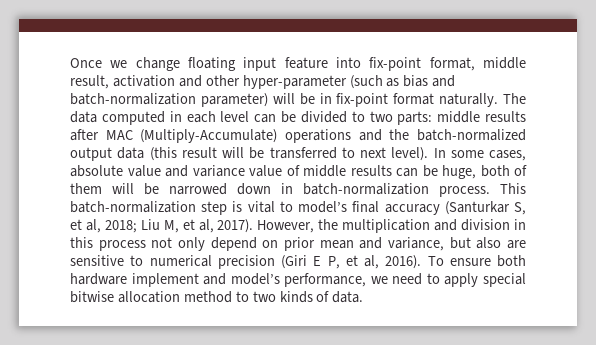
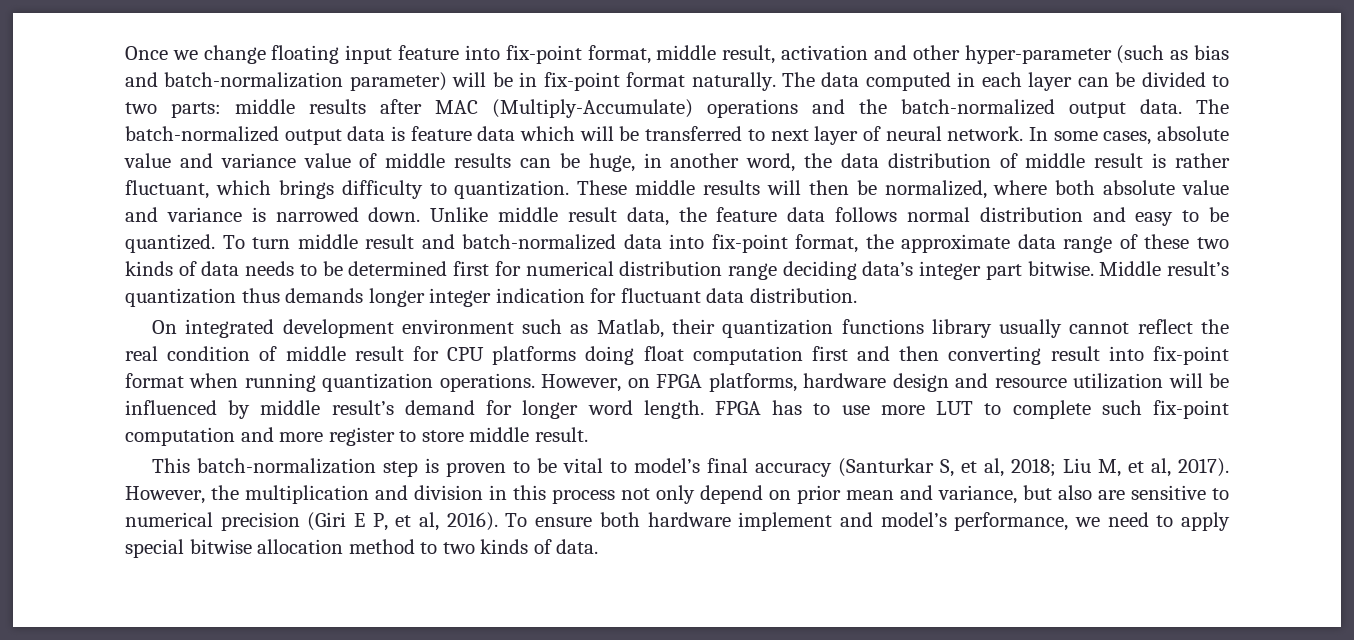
[220,111,250,122] level -> [1028,72,1073,91] layer
[117,147,217,161] data (this result -> [1140,99,1229,114] [125,126,576,145] data. The batch-normalized output data is feature data which
[391,147,429,161] level). -> [814,126,1024,145] layer of neural network.
[480,165,527,177] [70,183,490,197] both of them will be narrowed down in batch-normalization process. -> [643,153,1231,172] [125,180,1229,199] [125,207,1229,226] [125,234,1229,253] [125,261,1229,280] [125,288,857,307] [152,319,1229,338] [125,346,1229,365] [125,373,1230,392] [125,400,1229,419] [125,427,588,446] in another word, the data distribution of middle result is rather fluctuant, which brings difficulty to quantization. These middle results will then be normalized, where both absolute value and variance is narrowed down. Unlike middle result data, the feature data follows normal distribution and easy to be quantized. To turn middle result and batch-normalized data into fix-point format, the approximate data range of these two kinds of data needs to be determined first for numerical distribution range deciding data’s integer part bitwise. Middle result’s quantization thus demands longer integer indication for fluctuant data distribution. // On integrated development environment such as Matlab, their quantization functions library usually cannot reflect the real condition of middle result for CPU platforms doing float computation first and then converting result into fix-point format when running quantization operations. However, on FPGA platforms, hardware design and resource utilization will be influenced by middle result’s demand for longer word length. FPGA has to use more LUT to complete such fix-point computation and more register to store middle result. //
(243, 206) none -> [446,458,558,477] proven to be

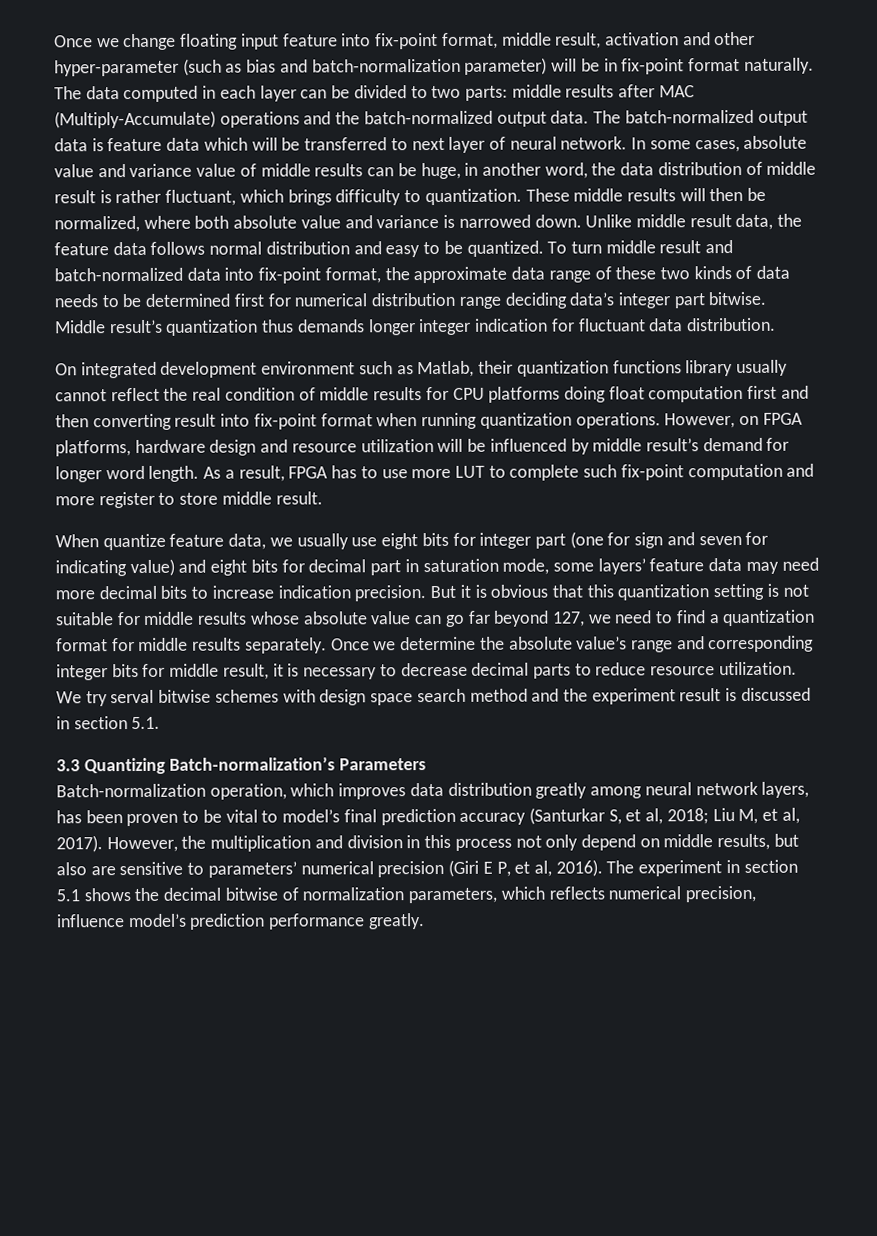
[354,346,404,361] result -> [373,387,423,401] results
(704, 409) none -> [203,465,285,482] As a result,
[152,458,440,477] This batch-normalization step is -> [55,531,769,551] [55,557,819,577] [55,583,809,602] [55,609,816,627] [56,635,815,654] [56,661,797,681] [56,687,811,707] [56,716,161,730] [56,756,427,775] [56,781,810,800] [56,810,123,824] When quantize feature data, we usually use eight bits for integer part (one for sign and seven for indicating value) and eight bits for decimal part in saturation mode, some layers’ feature data may need more decimal bits to increase indication precision. But it is obvious that this quantization setting is not suitable for middle results whose absolute value can go far beyond 127, we need to find a quantization format for middle results separately. Once we determine the absolute value’s range and corresponding integer bits for middle result, it is necessary to decrease decimal parts to reduce resource utilization. We try serval bitwise schemes with design space search method and the experiment result is discussed in section 5.1. // 3.3 Quantizing Batch-normalization’s Parameters // Batch-normalization operation, which improves data distribution greatly among neural network layers, has been
(749, 465) none -> [380,808,456,826] prediction
[797,485,1017,504] prior mean and variance, -> [663,833,771,851] middle results,
(1229, 494) none -> [207,861,297,878] parameters’
[505,512,1231,531] [125,539,599,558] To ensure both hardware implement and model’s performance, we need to apply special bitwise allocation method to two kinds of data. -> [606,859,798,877] [56,885,756,904] [56,913,425,930] The experiment in section 5.1 shows the decimal bitwise of normalization parameters, which reflects numerical precision, influence model’s prediction performance greatly.

